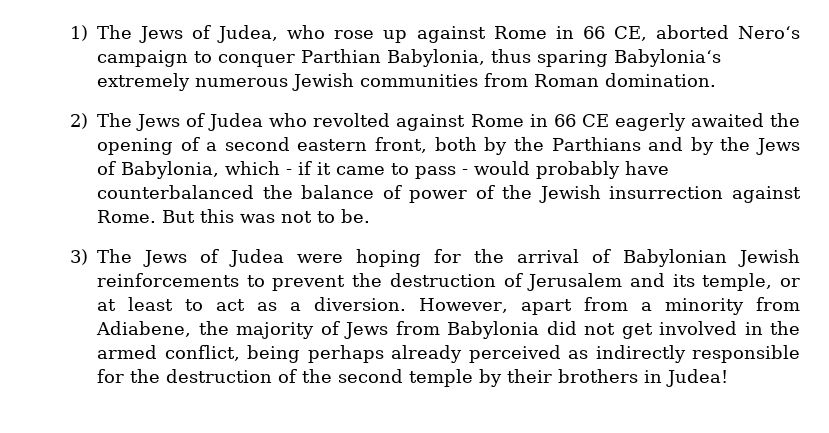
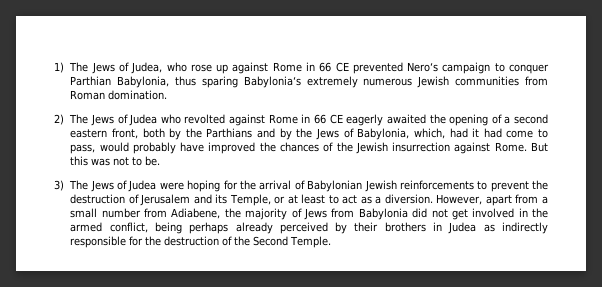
[613,25,729,41] CE, aborted -> [335,62,403,74] CE prevented
[225,161,669,179] [97,185,468,203] which - if it came to pass - would probably have counterbalanced the balance of power -> [413,128,549,139] [70,142,320,154] which, had it had come to pass, would probably have improved the chances
[702,273,773,291] temple, -> [229,194,271,206] Temple,
[664,298,744,315] minority -> [70,208,141,218] small number
(561, 354) none -> [335,222,477,234] by their brothers in Judea
[338,369,728,387] second temple by their brothers in Judea! -> [253,236,332,248] Second Temple.

